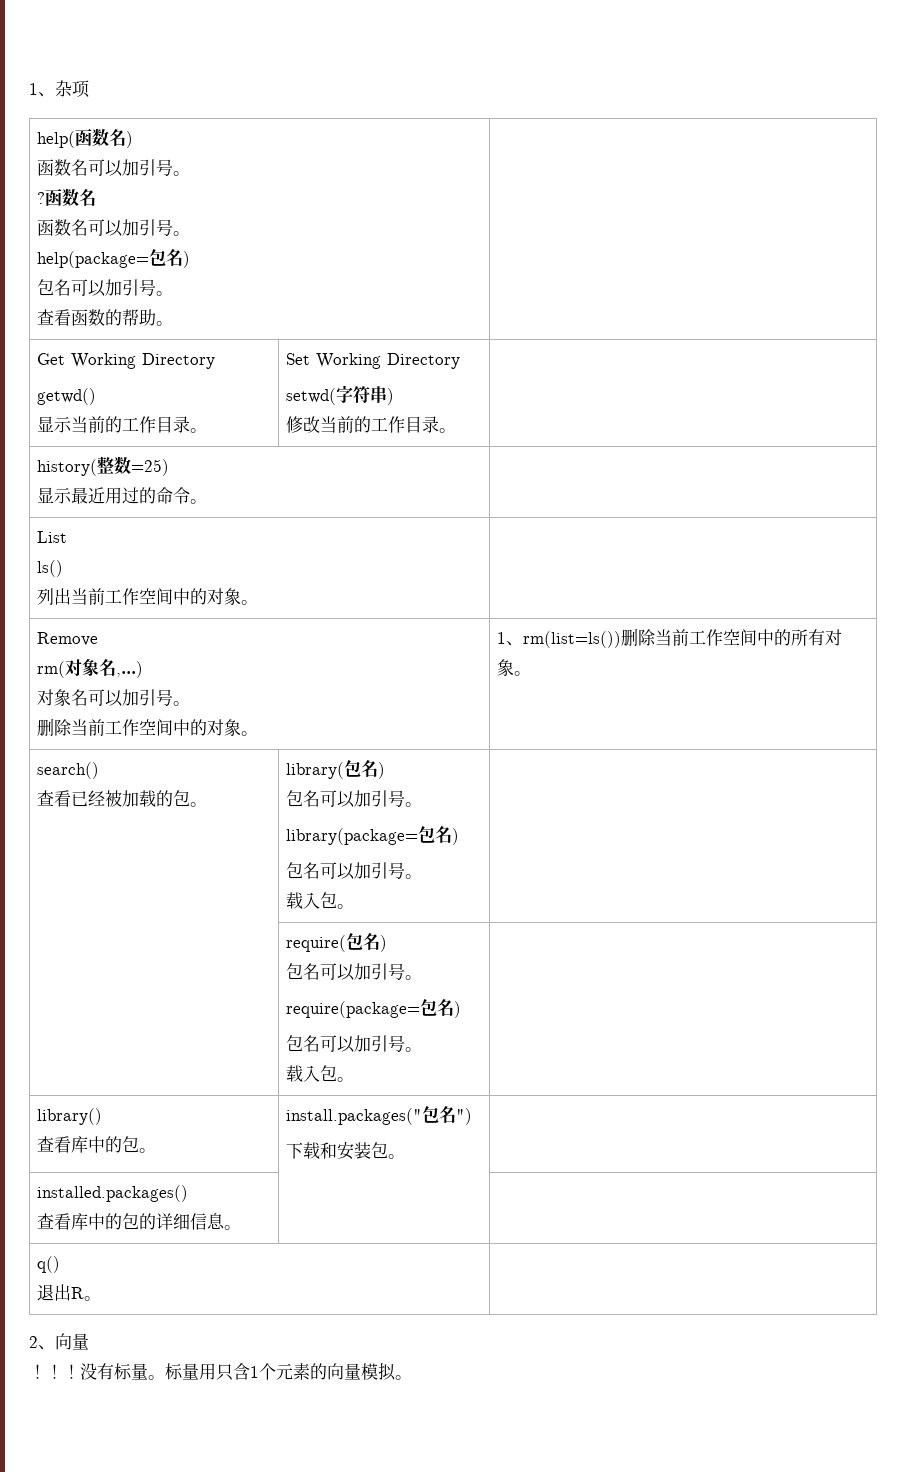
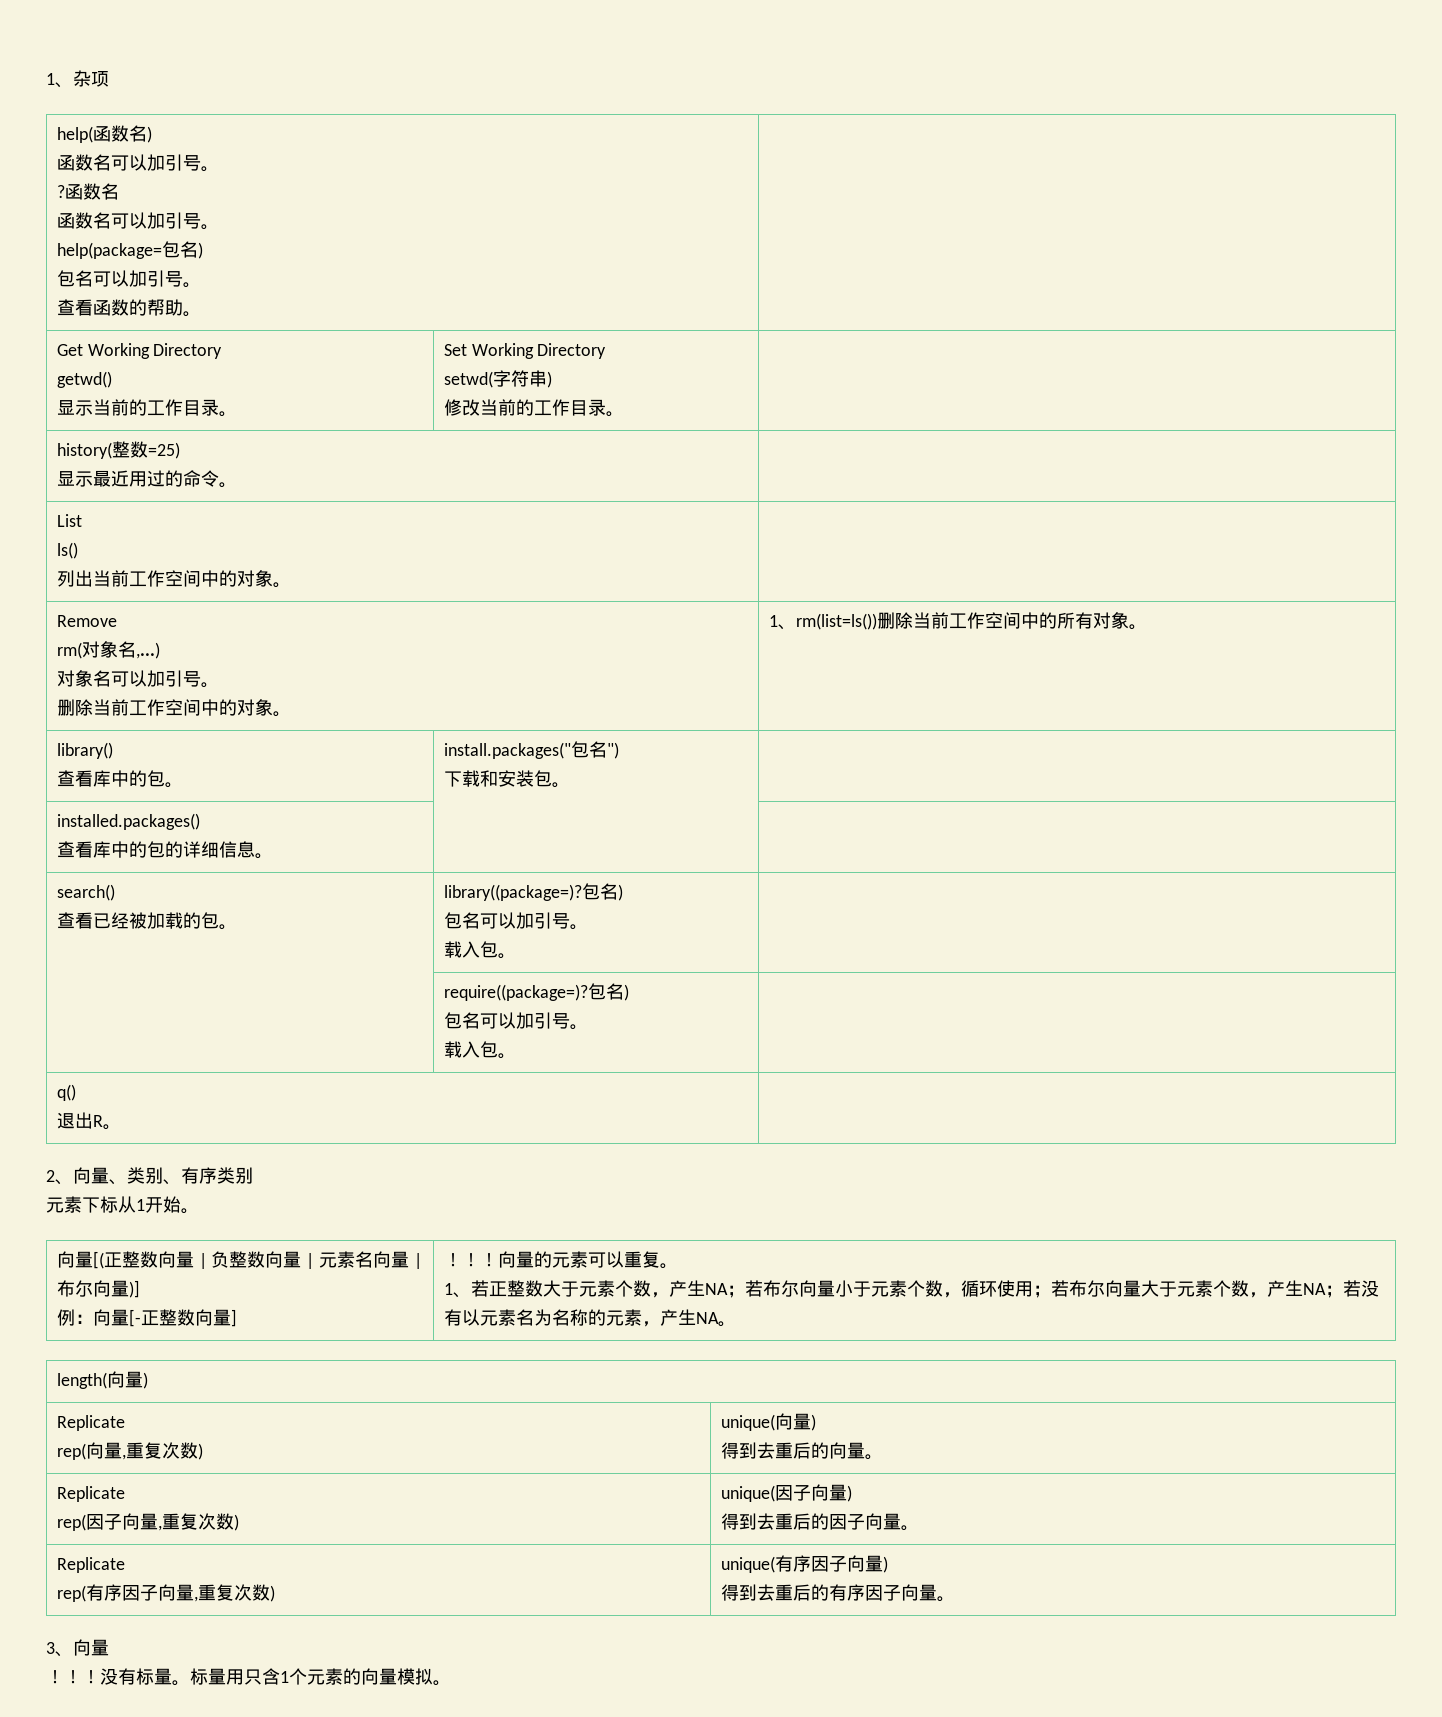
[36,762,99,779] [36,790,207,807] [285,760,385,779] [285,790,422,808] [285,826,459,845] [285,862,422,880] [285,892,354,909] [285,933,387,952] [285,963,422,981] [285,999,461,1018] [285,1035,422,1053] [285,1065,354,1082] // search() // 查看已经被加载的包。 | library(包名) // 包名可以加引号。 // library(package=包名) // 包名可以加引号。 // 载入包。 | // | require(包名) // 包名可以加引号。 // require(package=包名) // 包名可以加引号。 // 载入包。 | -> (1147, 627) none
(241, 1227) none -> [56,884,115,901] [56,912,237,930] [443,883,623,901] [443,912,588,930] [443,941,516,959] [443,983,629,1001] [443,1012,588,1030] [443,1041,516,1059] // search() // 查看已经被加载的包。 | library((package=)?包名) // 包名可以加引号。 // 载入包。 | // | require((package=)?包名) // 包名可以加引号。 // 载入包。 |
(89, 1341) none -> [109,1167,253,1185] [46,1196,199,1214] [56,1251,422,1269] [56,1280,140,1298] [56,1309,237,1327] [443,1251,678,1269] [443,1280,1379,1298] [443,1309,736,1327] [56,1371,148,1389] [56,1415,125,1431] [56,1442,203,1460] [720,1413,816,1431] [720,1442,883,1460] [56,1486,125,1502] [56,1513,239,1531] [720,1484,852,1502] [720,1513,919,1531] [56,1557,125,1573] [56,1584,275,1602] [720,1555,888,1573] [720,1584,955,1602] [46,1639,109,1657] 、类别、有序类别 // 元素下标从1开始。 // 向量[(正整数向量 | 负整数向量 | 元素名向量 | 布尔向量)] // 例：向量[-正整数向量] | ！！！向量的元素可以重复。 // 1、若正整数大于元素个数，产生NA；若布尔向量小于元素个数，循环使用；若布尔向量大于元素个数，产生NA；若没有以元素名为名称的元素，产生NA。 // length(向量) // Replicate // rep(向量,重复次数) | unique(向量) // 得到去重后的向量。 // Replicate // rep(因子向量,重复次数) | unique(因子向量) // 得到去重后的因子向量。 // Replicate // rep(有序因子向量,重复次数) | unique(有序因子向量) // 得到去重后的有序因子向量。 // 3、向量

